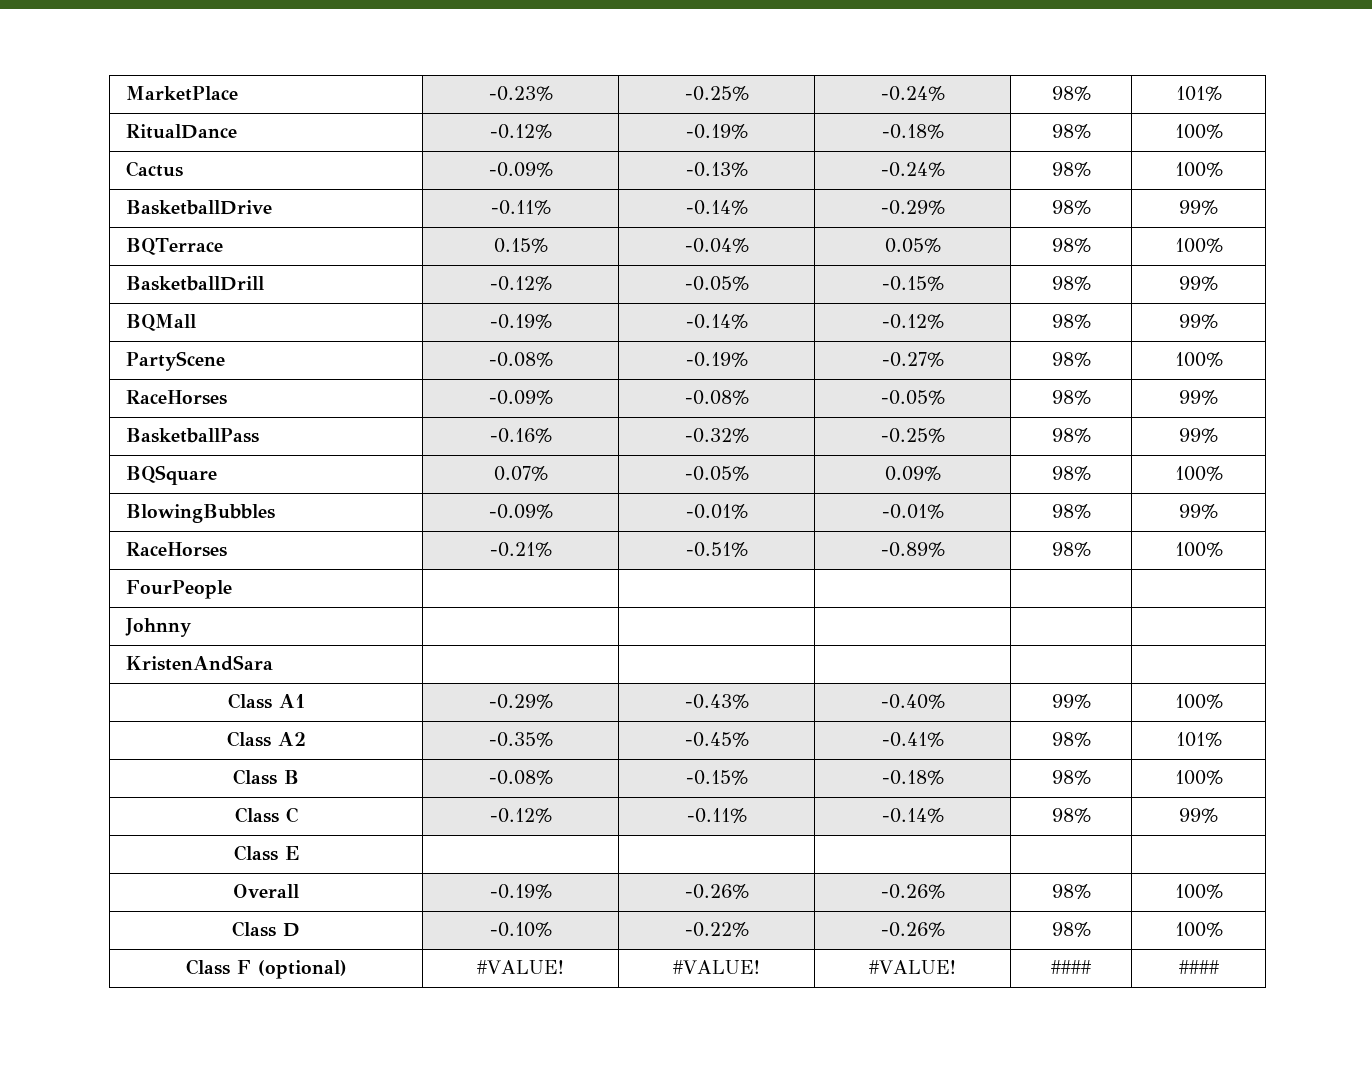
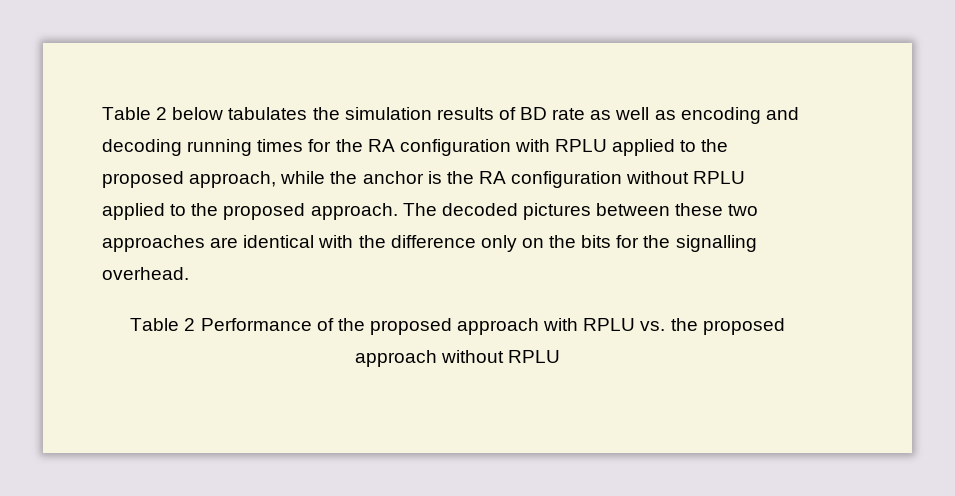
[126,86,239,101] [488,86,553,101] [684,86,749,101] [880,86,945,101] [1051,86,1091,101] [1175,86,1222,101] [126,124,238,139] [489,124,552,139] [685,124,748,139] [881,124,944,139] [1051,124,1091,139] [1174,124,1223,139] [126,161,184,177] [488,162,553,177] [685,162,748,177] [880,162,945,177] [1051,162,1091,177] [1174,162,1223,177] [126,200,273,215] [490,200,551,215] [685,200,748,215] [880,200,945,215] [1051,200,1091,215] [1179,200,1218,215] [126,238,224,255] [493,238,548,253] [684,238,749,253] [884,238,941,253] [1051,238,1091,253] [1174,238,1223,253] [126,276,265,291] [489,276,552,291] [684,276,749,291] [881,276,944,291] [1051,276,1091,291] [1179,276,1218,291] [126,314,197,331] [489,314,552,329] [685,314,748,329] [881,314,944,329] [1051,314,1091,329] [1179,314,1218,329] [126,351,226,371] [488,352,553,367] [685,352,748,367] [881,352,944,367] [1051,352,1091,367] [1174,352,1223,367] [126,390,228,405] [488,390,553,405] [684,390,749,405] [880,390,945,405] [1051,390,1091,405] [1179,390,1218,405] [126,428,260,443] [489,428,552,443] [684,428,749,443] [880,428,945,443] [1051,428,1091,443] [1179,428,1218,443] [126,465,218,485] [493,466,548,481] [684,466,749,481] [884,466,941,481] [1051,466,1091,481] [1174,466,1223,481] [126,504,276,523] [488,504,553,519] [685,504,748,519] [881,504,944,519] [1051,504,1091,519] [1179,504,1218,519] [126,542,228,557] [489,542,552,557] [685,542,748,557] [880,542,945,557] [1051,542,1091,557] [1174,542,1223,557] [126,580,233,599] [125,618,193,637] [126,655,274,671] [227,693,305,709] [488,694,553,709] [684,694,749,709] [880,694,945,709] [1051,694,1091,709] [1174,694,1223,709] [226,731,306,747] [488,732,553,747] [684,732,749,747] [881,732,944,747] [1051,732,1091,747] [1175,732,1222,747] [233,769,299,785] [488,770,553,785] [685,770,748,785] [881,770,944,785] [1051,770,1091,785] [1174,770,1223,785] [234,807,299,823] [489,808,552,823] [686,808,747,823] [881,808,944,823] [1051,808,1091,823] [1179,808,1218,823] [233,845,299,861] [233,884,299,898] [489,884,552,899] [684,884,749,899] [880,884,945,899] [1051,884,1091,899] [1174,884,1223,899] [232,921,300,937] [489,922,552,937] [684,922,749,937] [880,922,945,937] [1051,922,1091,937] [1174,922,1223,937] [185,959,347,979] [477,960,565,974] [673,960,761,974] [869,960,957,974] [1051,960,1092,974] [1178,960,1220,974] MarketPlace | -0.23% | -0.25% | -0.24% | 98% | 101% // RitualDance | -0.12% | -0.19% | -0.18% | 98% | 100% // Cactus | -0.09% | -0.13% | -0.24% | 98% | 100% // BasketballDrive | -0.11% | -0.14% | -0.29% | 98% | 99% // BQTerrace | 0.15% | -0.04% | 0.05% | 98% | 100% // BasketballDrill | -0.12% | -0.05% | -0.15% | 98% | 99% // BQMall | -0.19% | -0.14% | -0.12% | 98% | 99% // PartyScene | -0.08% | -0.19% | -0.27% | 98% | 100% // RaceHorses | -0.09% | -0.08% | -0.05% | 98% | 99% // BasketballPass | -0.16% | -0.32% | -0.25% | 98% | 99% // BQSquare | 0.07% | -0.05% | 0.09% | 98% | 100% // BlowingBubbles | -0.09% | -0.01% | -0.01% | 98% | 99% // RaceHorses | -0.21% | -0.51% | -0.89% | 98% | 100% // FourPeople | | | | | // Johnny | | | | | // KristenAndSara | | | | | // Class A1 | -0.29% | -0.43% | -0.40% | 99% | 100% // Class A2 | -0.35% | -0.45% | -0.41% | 98% | 101% // Class B | -0.08% | -0.15% | -0.18% | 98% | 100% // Class C | -0.12% | -0.11% | -0.14% | 98% | 99% // Class E | | | | | // Overall | -0.19% | -0.26% | -0.26% | 98% | 100% // Class D | -0.10% | -0.22% | -0.26% | 98% | 100% // Class F (optional) | #VALUE! | #VALUE! | #VALUE! | #### | #### -> [102,107,799,124] [102,139,729,156] [102,171,746,188] [102,203,759,220] [102,235,757,252] [102,267,189,280] [130,318,785,335] [354,350,561,367] Table 2 below tabulates the simulation results of BD rate as well as encoding and decoding running times for the RA configuration with RPLU applied to the proposed approach, while the anchor is the RA configuration without RPLU applied to the proposed approach. The decoded pictures between these two approaches are identical with the difference only on the bits for the signalling overhead. // Table 2 Performance of the proposed approach with RPLU vs. the proposed approach without RPLU

